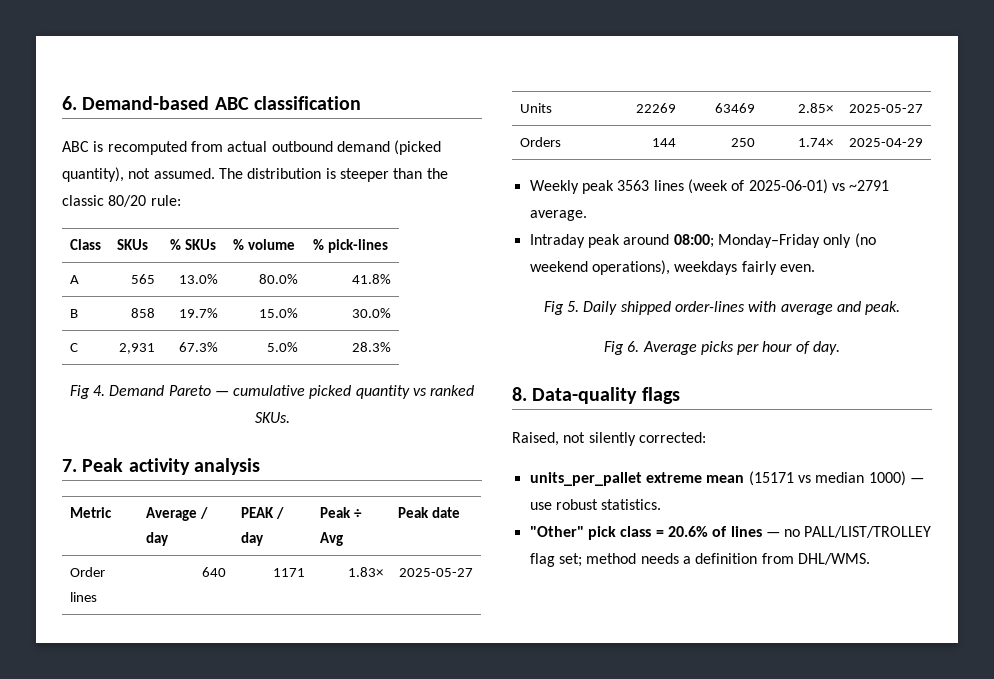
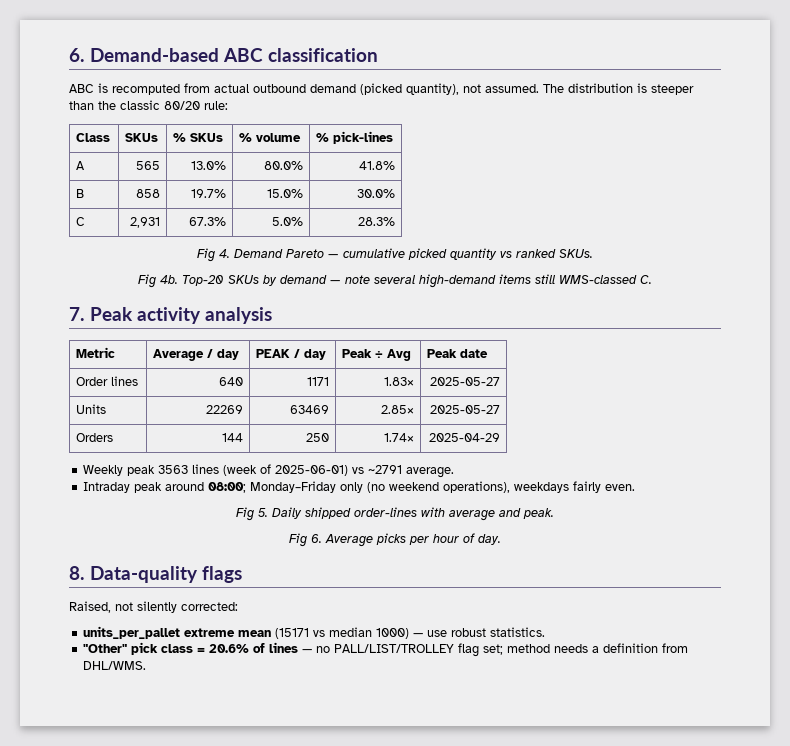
(290, 417) none -> [138,274,652,288] // Fig 4b. Top-20 SKUs by demand — note several high-demand items still WMS-classed C.

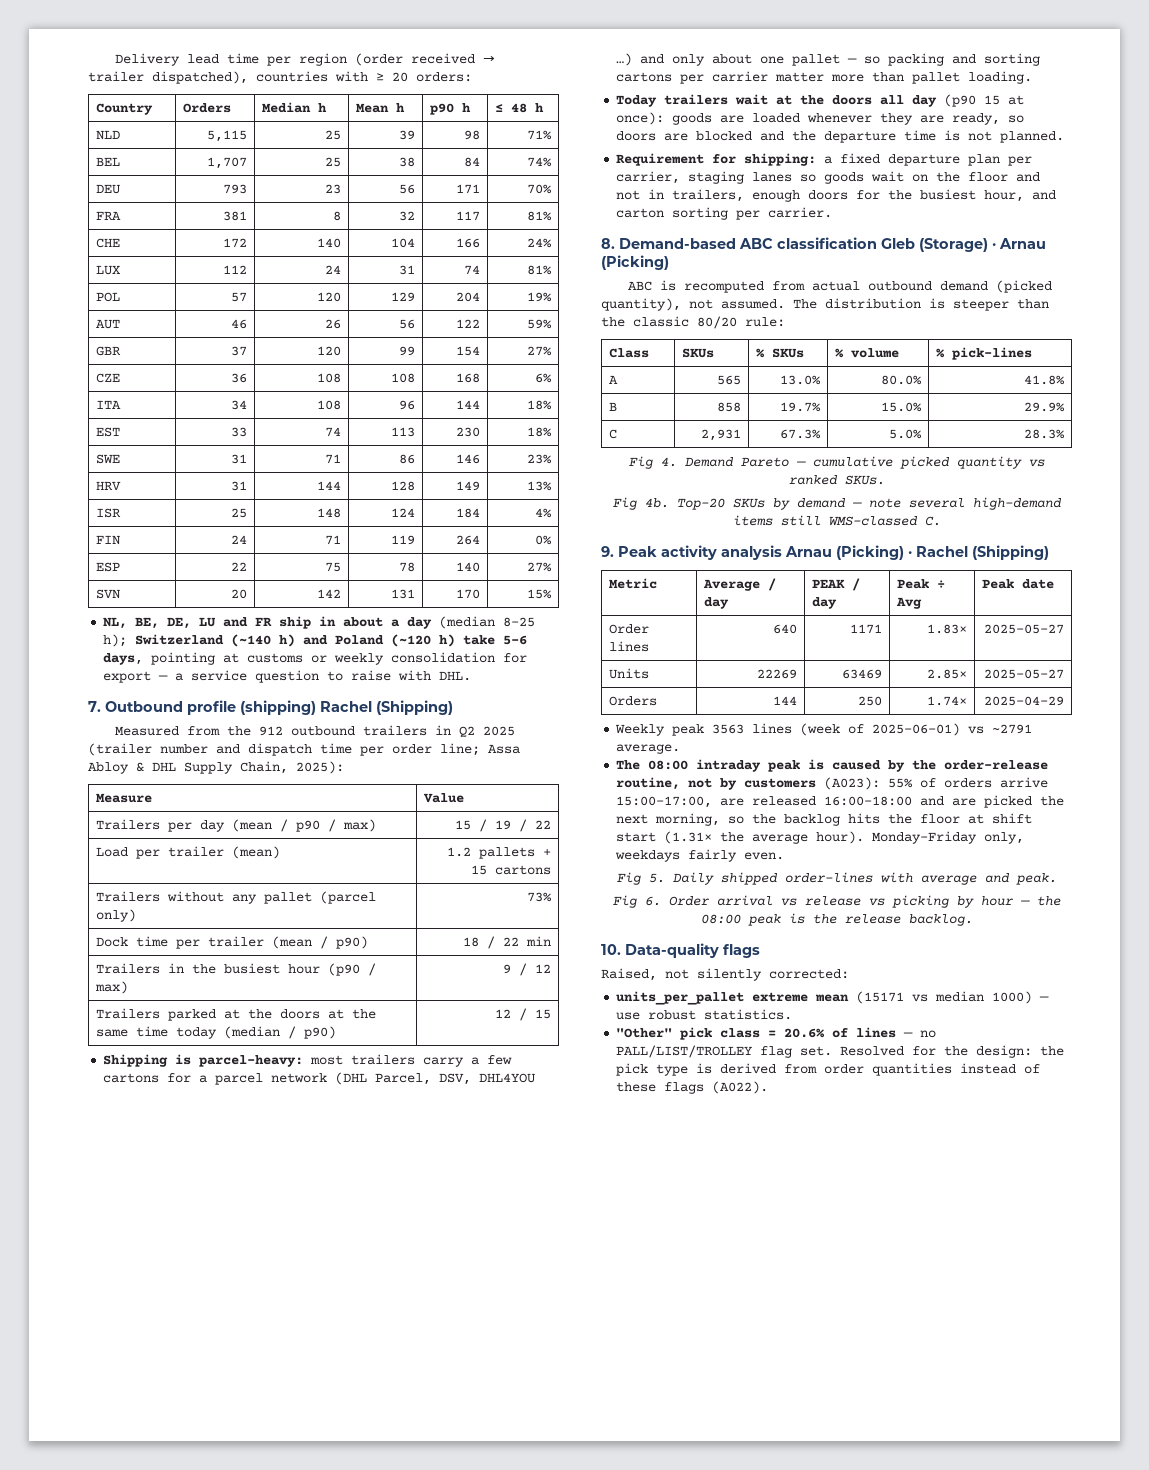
[69,48,379,62] 6. Demand-based ABC classification -> [115,53,496,66] [88,71,472,84] [95,103,153,115] [182,103,231,113] [261,102,327,113] [355,103,405,113] [429,103,471,115] [494,103,544,113] [95,130,120,140] [207,130,248,142] [325,130,342,140] [399,130,416,140] [464,130,481,140] [527,130,553,140] [95,157,120,166] [207,157,248,169] [325,157,342,167] [399,157,416,167] [464,157,481,167] [527,157,553,167] [95,184,120,194] [223,184,248,194] [325,184,342,194] [399,184,416,194] [456,184,481,194] [527,184,553,194] [95,211,121,220] [223,211,248,221] [333,211,342,221] [399,211,416,221] [456,211,481,221] [527,211,553,221] [95,238,120,248] [223,238,248,248] [317,238,342,248] [391,238,416,248] [456,238,481,248] [527,238,553,248] [95,265,121,275] [223,265,248,274] [325,265,342,274] [399,265,416,275] [464,265,481,275] [527,265,553,275] [95,292,120,302] [231,292,248,302] [317,292,342,302] [391,292,416,302] [456,292,481,302] [527,292,553,302] [95,319,120,329] [231,319,248,329] [325,319,342,329] [399,319,416,329] [456,319,481,328] [527,319,553,329] [95,346,121,356] [231,346,248,356] [317,346,342,356] [399,346,416,356] [456,346,481,356] [527,346,553,356] [95,373,120,383] [231,373,248,383] [317,373,342,383] [391,373,416,383] [456,373,481,383] [535,373,553,383] [95,400,121,409] [231,400,248,410] [317,400,342,410] [399,400,416,410] [456,400,481,409] [527,400,553,410] [95,427,120,437] [231,427,248,437] [325,427,342,437] [391,427,416,437] [456,427,481,437] [527,427,553,437] [95,454,120,464] [231,454,248,464] [325,454,342,464] [399,454,416,464] [456,454,481,464] [527,454,553,464] [95,481,121,491] [231,481,248,491] [317,481,342,490] [391,481,416,491] [456,481,481,491] [527,481,553,491] [95,508,121,518] [231,508,248,518] [317,508,342,518] [391,508,416,517] [456,508,481,518] [535,508,553,518] [95,535,120,545] [231,535,248,544] [325,535,342,545] [391,535,416,545] [456,535,481,545] [535,535,553,545] [95,562,120,572] [231,562,248,571] [325,562,342,572] [399,562,416,572] [456,562,481,572] [527,562,553,572] [95,589,120,599] [231,589,248,599] [317,589,342,598] [391,589,416,599] [456,589,481,599] [527,589,553,599] [103,616,536,629] [103,634,528,647] [103,652,528,665] [103,670,472,683] [88,700,453,715] [115,725,516,737] [88,743,520,756] [88,761,344,774] [95,793,152,803] [422,793,464,803] [95,819,376,832] [455,819,552,832] [95,846,280,859] [447,847,552,859] [471,865,552,875] [95,891,376,904] [95,909,136,922] [527,892,553,902] [95,936,368,949] [463,936,552,949] [95,963,376,976] [94,981,128,994] [503,963,552,976] [95,1008,376,1021] [95,1026,336,1039] [495,1008,552,1021] [103,1054,513,1067] [103,1072,536,1085] [616,53,1041,66] [616,71,1033,84] [616,94,1025,107] [616,112,1025,125] [616,130,1065,143] [616,153,1033,166] [616,171,1041,184] [616,189,1057,202] [616,207,833,220] [601,237,1046,252] [601,255,669,270] Delivery lead time per region (order received → trailer dispatched), countries with ≥ 20 orders: // Country | Orders | Median h | Mean h | p90 h | ≤ 48 h // NLD | 5,115 | 25 | 39 | 98 | 71% // BEL | 1,707 | 25 | 38 | 84 | 74% // DEU | 793 | 23 | 56 | 171 | 70% // FRA | 381 | 8 | 32 | 117 | 81% // CHE | 172 | 140 | 104 | 166 | 24% // LUX | 112 | 24 | 31 | 74 | 81% // POL | 57 | 120 | 129 | 204 | 19% // AUT | 46 | 26 | 56 | 122 | 59% // GBR | 37 | 120 | 99 | 154 | 27% // CZE | 36 | 108 | 108 | 168 | 6% // ITA | 34 | 108 | 96 | 144 | 18% // EST | 33 | 74 | 113 | 230 | 18% // SWE | 31 | 71 | 86 | 146 | 23% // HRV | 31 | 144 | 128 | 149 | 13% // ISR | 25 | 148 | 124 | 184 | 4% // FIN | 24 | 71 | 119 | 264 | 0% // ESP | 22 | 75 | 78 | 140 | 27% // SVN | 20 | 142 | 131 | 170 | 15% // NL, BE, DE, LU and FR ship in about a day (median 8–25 h); Switzerland (~140 h) and Poland (~120 h) take 5–6 days, pointing at customs or weekly consolidation for export — a service question to raise with DHL. // 7. Outbound profile (shipping) Rachel (Shipping) // Measured from the 912 outbound trailers in Q2 2025 (trailer number and dispatch time per order line; Assa Abloy & DHL Supply Chain, 2025): // Measure | Value // Trailers per day (mean / p90 / max) | 15 / 19 / 22 // Load per trailer (mean) | 1.2 pallets + 15 cartons // Trailers without any pallet (parcel only) | 73% // Dock time per trailer (mean / p90) | 18 / 22 min // Trailers in the busiest hour (p90 / max) | 9 / 12 // Trailers parked at the doors at the same time today (median / p90) | 12 / 15 // Shipping is parcel-heavy: most trailers carry a few cartons for a parcel network (DHL Parcel, DSV, DHL4YOU …) and only about one pallet — so packing and sorting cartons per carrier matter more than pallet loading. // Today trailers wait at the doors all day (p90 15 at once): goods are loaded whenever they are ready, so doors are blocked and the departure time is not planned. // Requirement for shipping: a fixed departure plan per carrier, staging lanes so goods wait on the floor and not in trailers, enough doors for the busiest hour, and carton sorting per carrier. // 8. Demand-based ABC classification Gleb (Storage) · Arnau (Picking)
[356,189,395,198] 30.0% -> [1024,402,1066,412] 29.9%
[69,307,85,321] 7. -> [601,546,614,557] 9.
(273, 315) none -> [785,545,1049,560] Arnau (Picking) · Rachel (Shipping)
[83,481,511,493] Intraday peak around 08:00; Monday–Friday only (no weekend operations), -> [616,759,1049,772] [616,777,1049,790] [616,795,1065,808] [616,813,1033,826] [616,831,1025,844] The 08:00 intraday peak is caused by the order-release routine, not by customers (A023): 55% of orders arrive 15:00–17:00, are released 16:00–18:00 and are picked the next morning, so the backlog hits the floor at shift start (1.31× the average hour). Monday–Friday only,
[325,533,501,547] [69,566,85,580] Average picks per hour of day. // 8. -> [668,895,1061,908] [700,913,973,926] [601,944,621,955] Order arrival vs release vs picking by hour — the 08:00 peak is the release backlog. // 10.
[483,643,689,655] [83,661,147,670] set; method needs a definition from DHL/WMS. -> [800,1045,1065,1058] [616,1063,1041,1076] [616,1081,769,1094] set. Resolved for the design: the pick type is derived from order quantities instead of these flags (A022).

